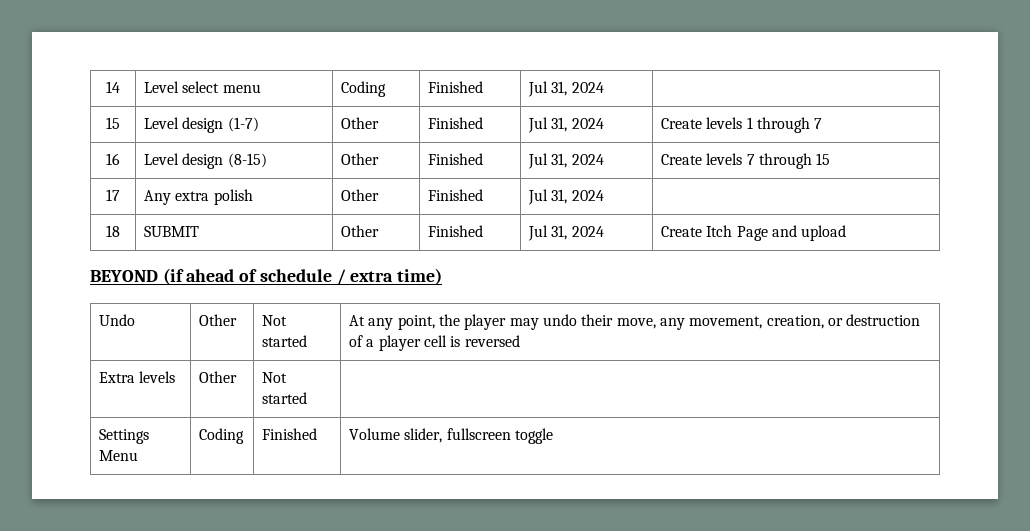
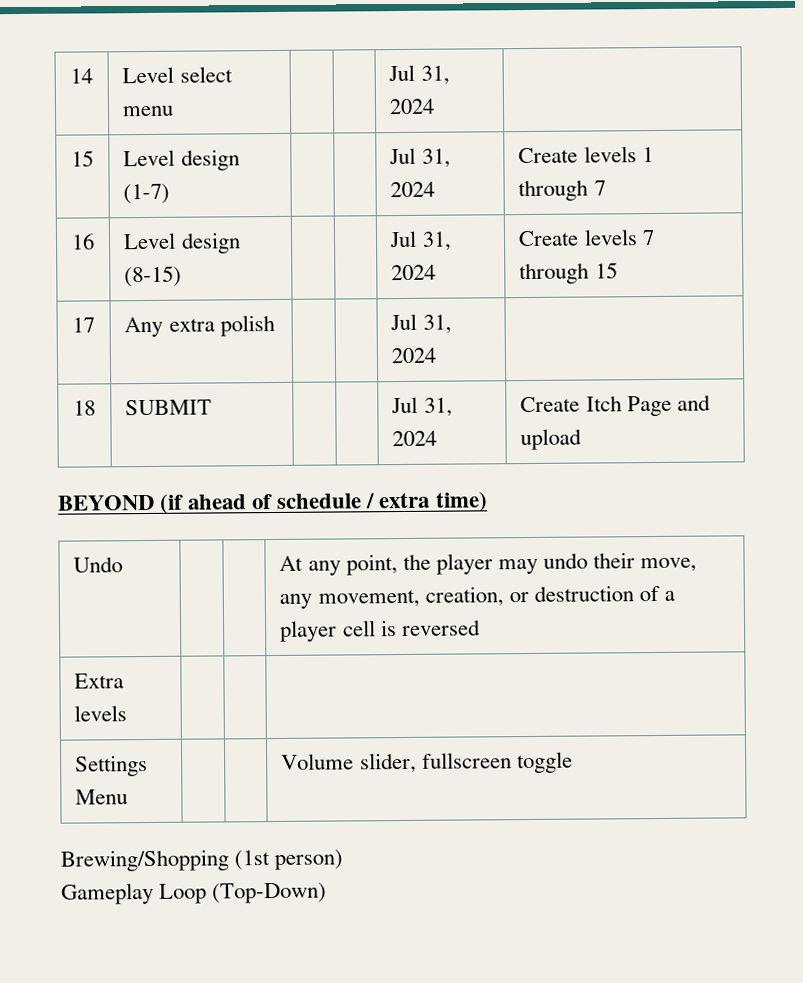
[341,81,387,97] [428,81,484,93] Coding | Finished -> (175, 111) |
[341,117,380,129] [428,117,484,129] Other | Finished -> (171, 194) |
[341,153,380,165] [428,153,484,165] Other | Finished -> (183, 276) |
[341,189,380,201] [428,189,484,201] Other | Finished -> (275, 325) |
[341,225,380,237] [428,225,484,237] Other | Finished -> (213, 407) |
[199,314,238,326] [262,315,288,326] [262,335,308,347] Other | Not started -> (124, 564) |
[199,371,238,383] [262,372,288,383] [262,392,308,404] Other | Not started -> (128, 713) |
[199,428,245,444] [262,428,318,440] Coding | Finished -> (129, 797) |
(553, 436) none -> [60,849,344,872] [61,882,328,905] // Brewing/Shopping (1st person) // Gameplay Loop (Top-Down)

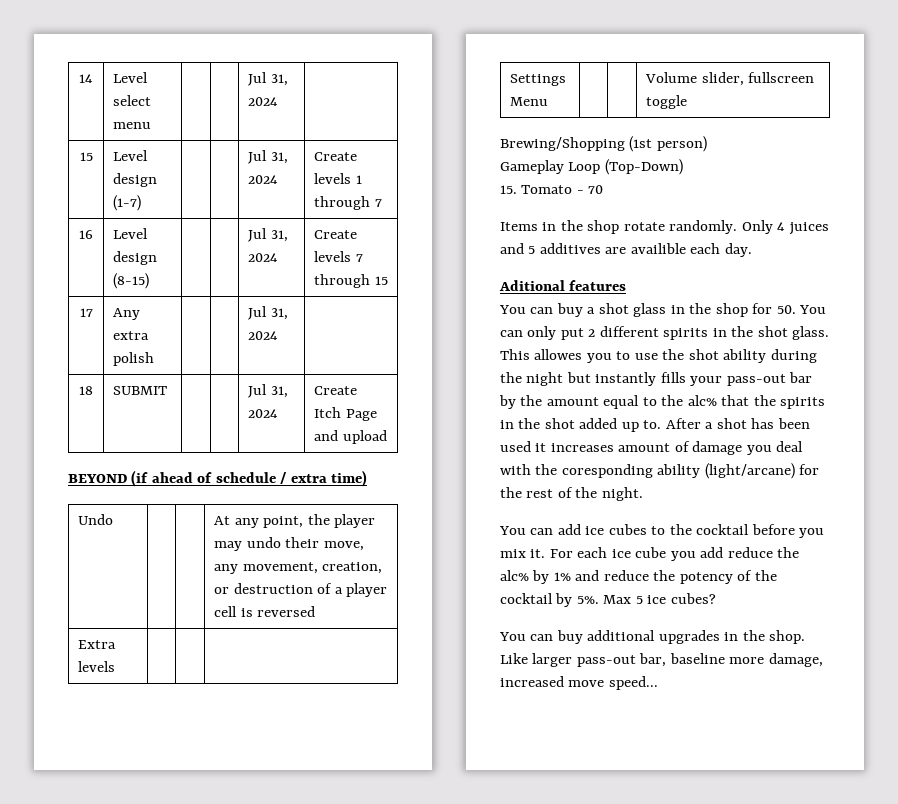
(328, 893) none -> [500,185,604,194] [500,220,829,235] [500,243,752,257] [499,280,627,291] [499,303,827,317] [500,326,830,340] [500,349,817,363] [500,372,813,386] [499,395,826,409] [500,418,810,432] [500,441,804,455] [500,463,820,479] [500,487,643,501] [499,524,825,538] [500,547,800,561] [500,570,777,584] [500,593,716,607] [499,630,806,644] [500,653,823,667] [500,676,658,690] // 15. Tomato - 70 // Items in the shop rotate randomly. Only 4 juices and 5 additives are availible each day. // Aditional features // You can buy a shot glass in the shop for 50. You can only put 2 different spirits in the shot glass. This allowes you to use the shot ability during the night but instantly fills your pass-out bar by the amount equal to the alc% that the spirits in the shot added up to. After a shot has been used it increases amount of damage you deal with the coresponding ability (light/arcane) for the rest of the night. // You can add ice cubes to the cocktail before you mix it. For each ice cube you add reduce the alc% by 1% and reduce the potency of the cocktail by 5%. Max 5 ice cubes? // You can buy additional upgrades in the shop. Like larger pass-out bar, baseline more damage, increased move speed...

